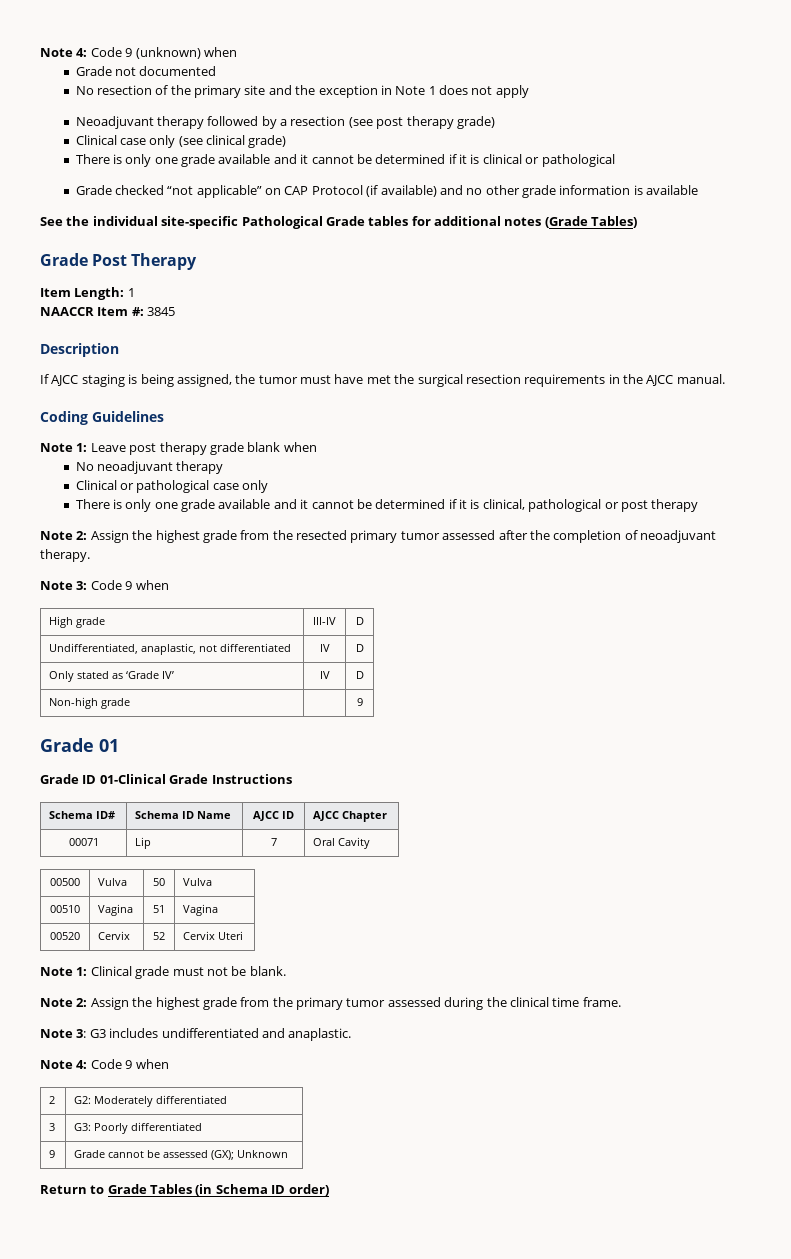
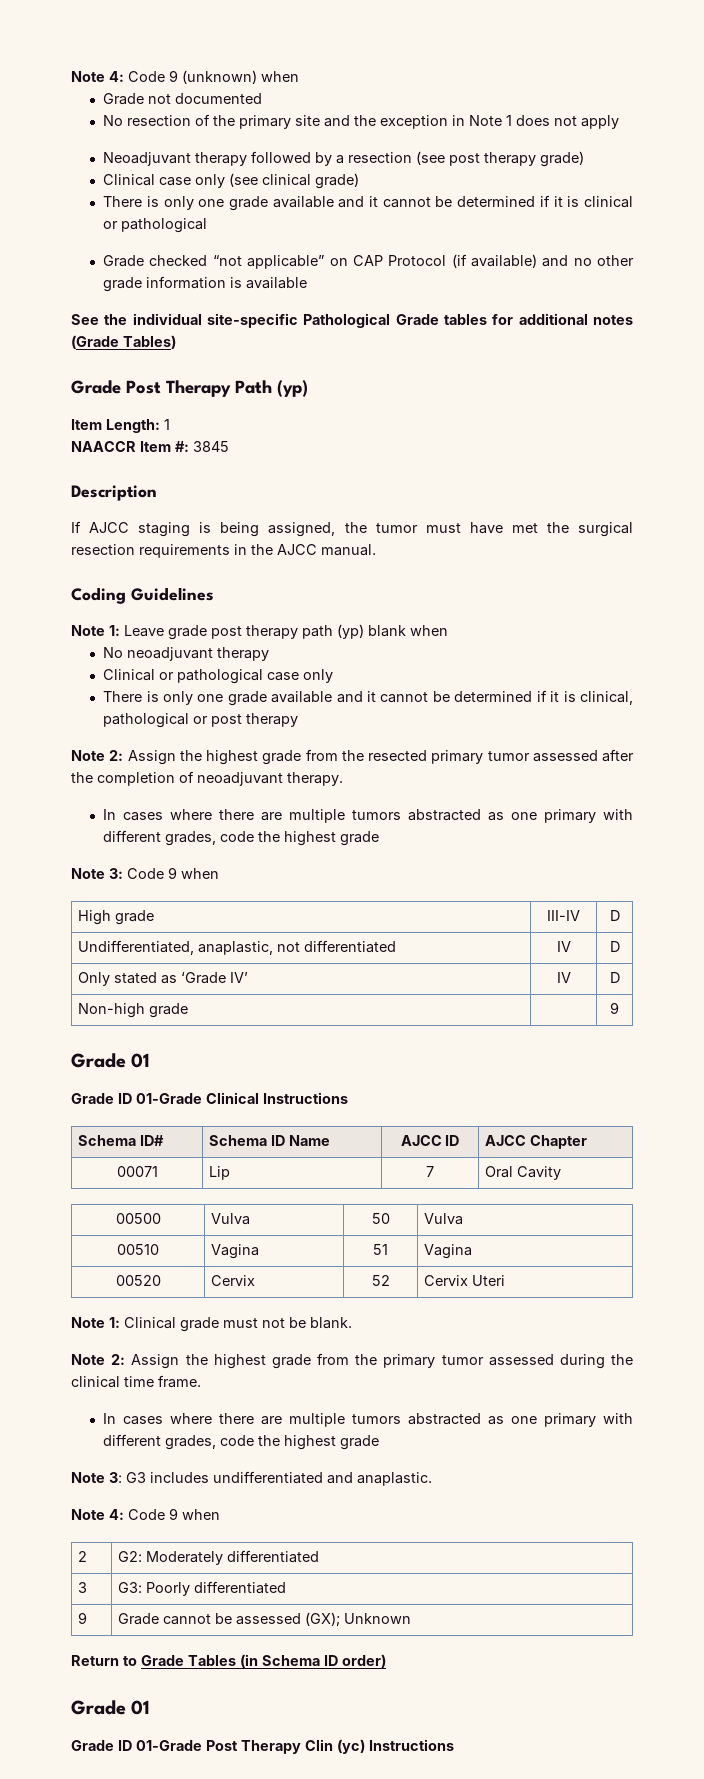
(198, 261) none -> [235,380,308,397] Path (yp)
[129,442,244,455] post therapy grade -> [168,624,364,640] grade post therapy path (yp)
(90, 555) none -> [103,809,633,823] [103,830,380,846] // In cases where there are multiple tumors abstracted as one primary with different grades, code the highest grade
[99,774,209,784] 01-Clinical Grade -> [136,1092,259,1104] 01-Grade Clinical
(621, 1002) none -> [103,1413,633,1427] [103,1434,380,1450] // In cases where there are multiple tumors abstracted as one primary with different grades, code the highest grade
(329, 1190) none -> [71,1700,151,1715] [71,1739,454,1754] // Grade 01 // Grade ID 01-Grade Post Therapy Clin (yc) Instructions

